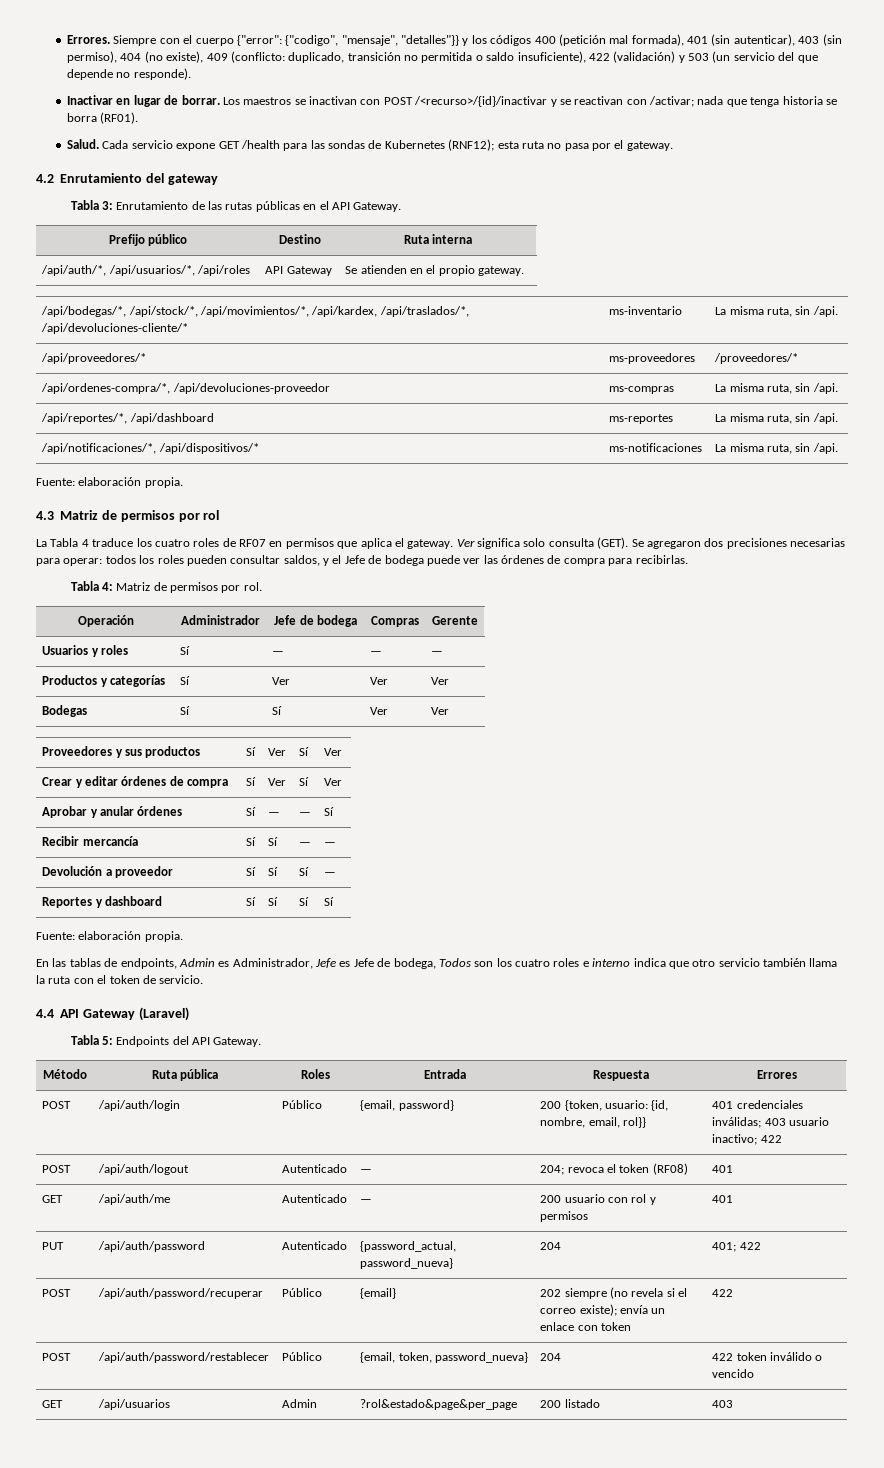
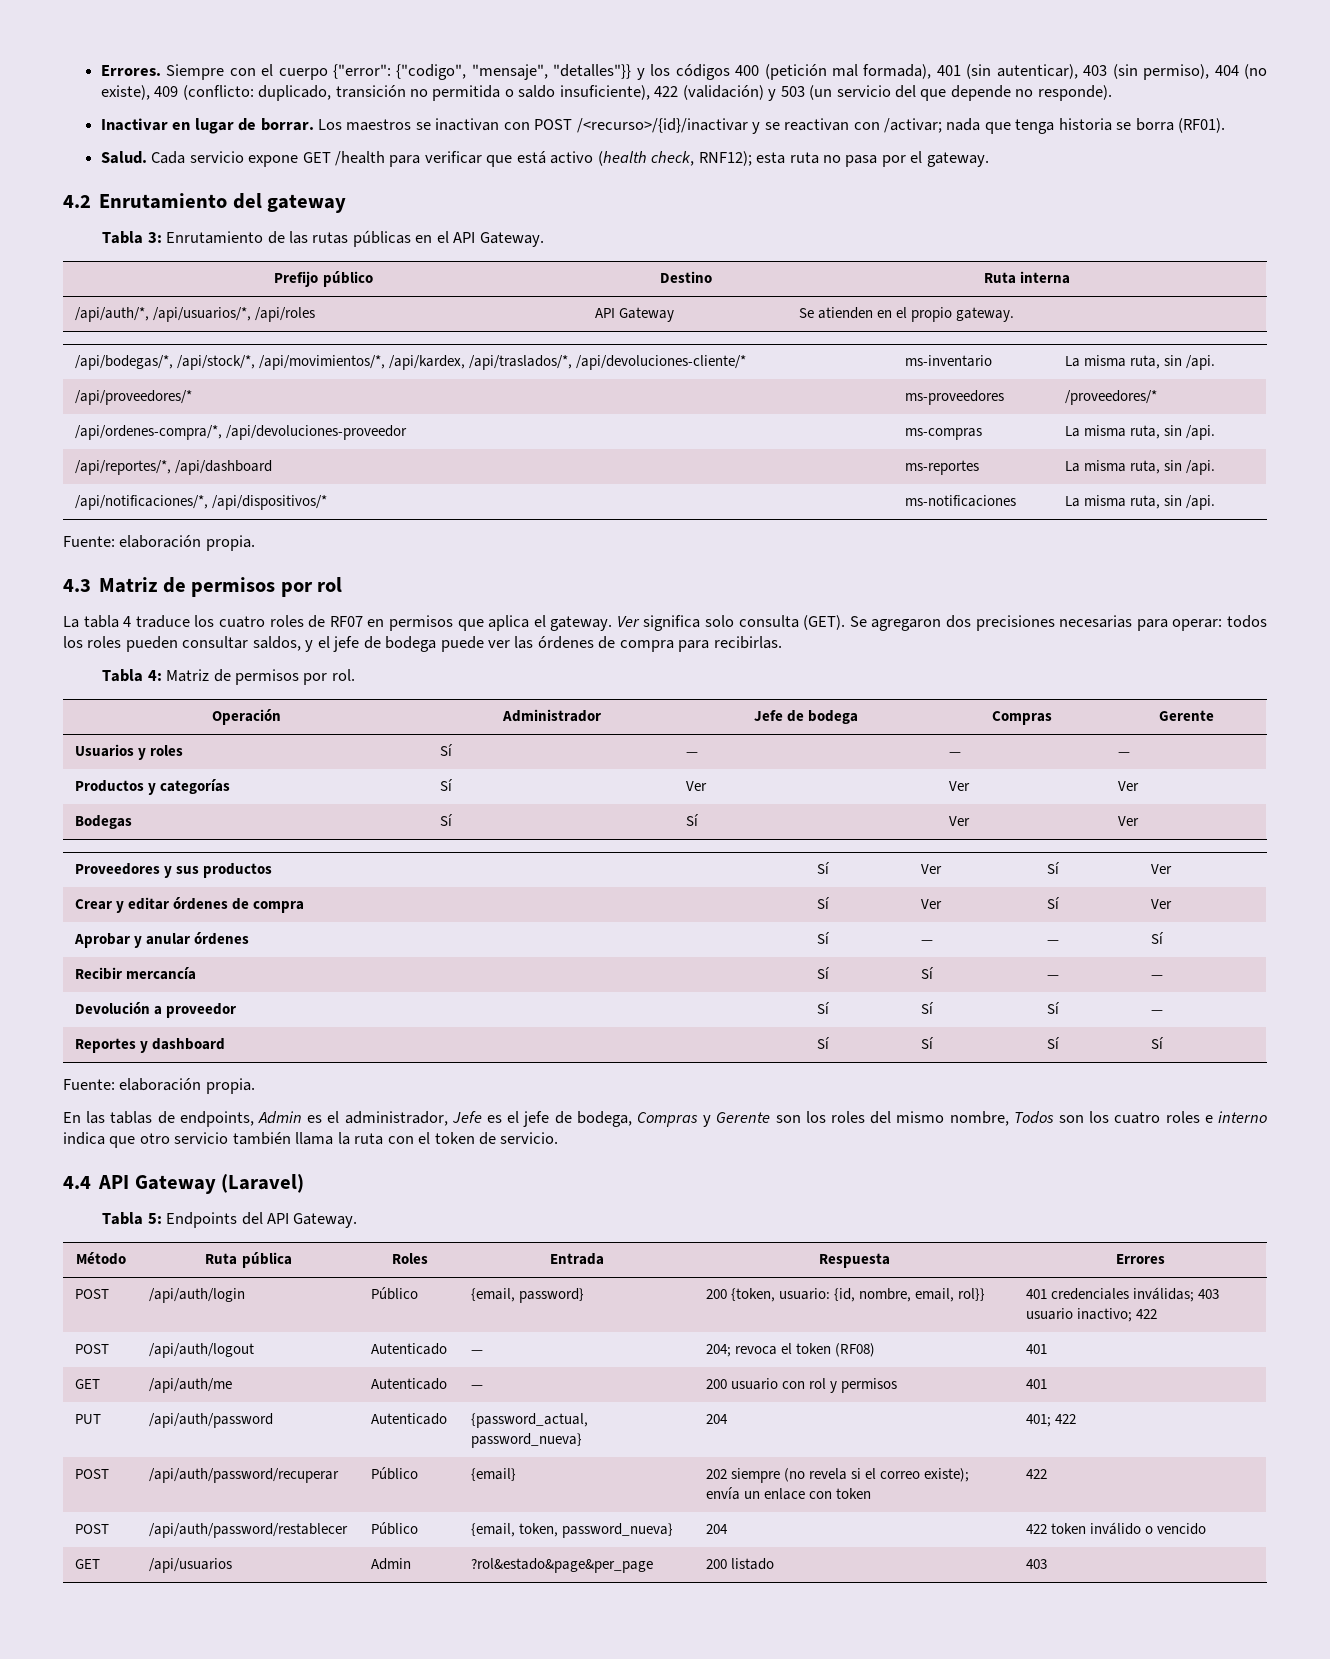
[310,139,495,151] las sondas de Kubernetes (RNF12); -> [424,151,752,167] verificar que está activo (health check, RNF12);
[50,538,79,547] Tabla -> [83,615,119,628] tabla
[344,555,365,564] Jefe -> [333,636,360,652] jefe
[232,958,436,969] Administrador, Jefe es Jefe de bodega, -> [327,1111,1009,1127] el administrador, Jefe es el jefe de bodega, Compras y Gerente son los roles del mismo nombre,

